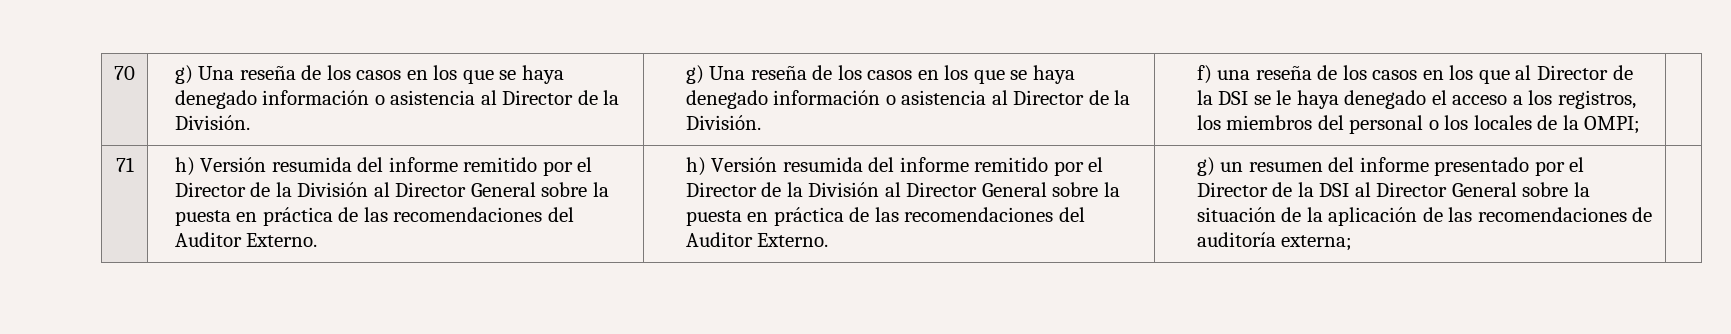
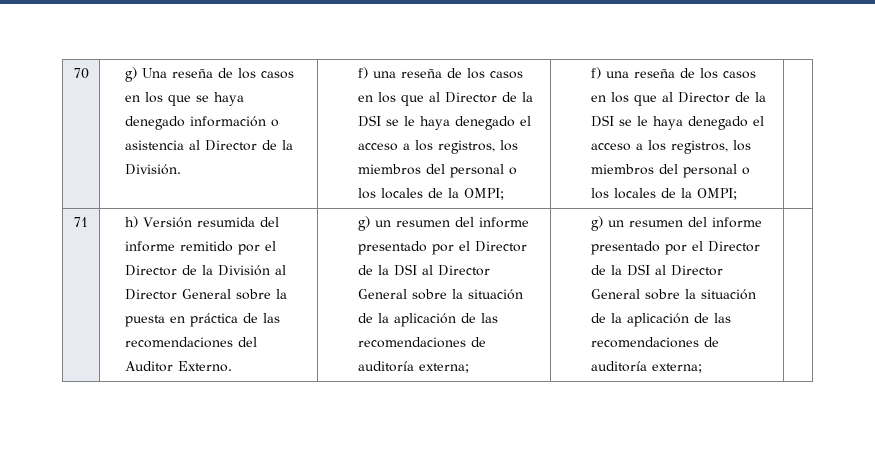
[685,65,1075,84] [685,90,1131,109] [685,115,761,130] g) Una reseña de los casos en los que se haya denegado información o asistencia al Director de la División. -> [358,67,524,79] [358,92,534,106] [358,115,532,130] [358,140,519,154] [358,164,518,178] [358,188,505,200] f) una reseña de los casos en los que al Director de la DSI se le haya denegado el acceso a los registros, los miembros del personal o los locales de la OMPI;
[685,157,1104,176] [685,182,1120,197] [685,207,1085,226] [685,232,829,247] h) Versión resumida del informe remitido por el Director de la División al Director General sobre la puesta en práctica de las recomendaciones del Auditor Externo. -> [358,216,530,231] [358,241,528,255] [358,264,491,276] [358,289,524,300] [358,313,499,327] [358,337,487,348] [358,361,470,373] g) un resumen del informe presentado por el Director de la DSI al Director General sobre la situación de la aplicación de las recomendaciones de auditoría externa;

